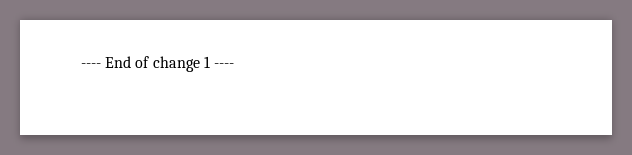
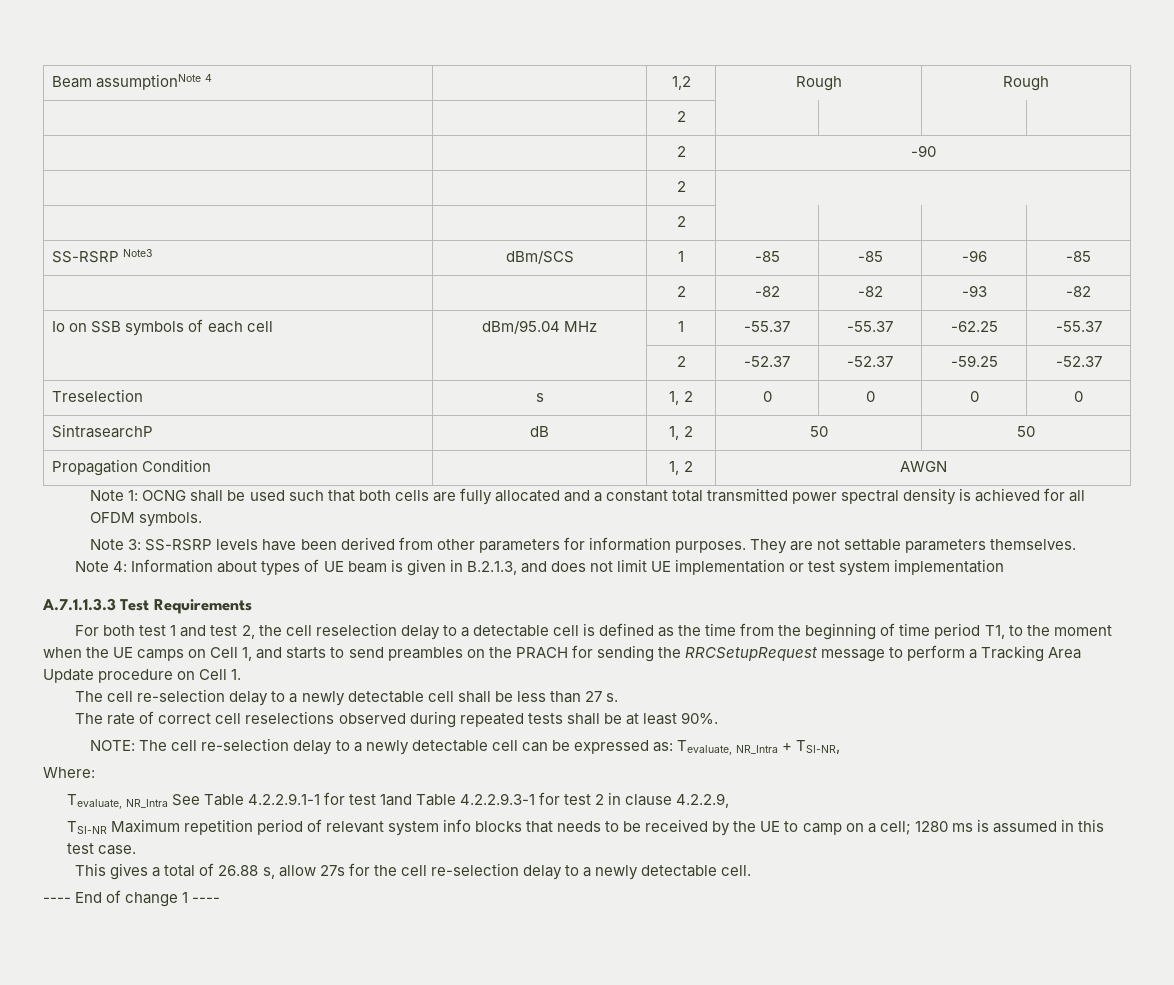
(81, 65) none -> [52,74,213,90] [671,76,691,90] [795,76,842,91] [1003,76,1049,91] [676,111,686,122] [676,146,686,157] [910,145,936,157] [676,181,686,192] [676,216,686,227] [52,249,153,263] [505,250,574,264] [678,251,684,262] [754,251,780,262] [857,251,883,262] [961,250,987,262] [1066,251,1091,262] [676,286,686,297] [754,286,780,297] [857,286,883,297] [961,285,987,297] [1066,286,1091,297] [52,319,273,336] [481,320,598,334] [678,321,684,332] [744,321,790,332] [847,321,893,332] [950,321,998,332] [1055,321,1102,332] [676,356,686,367] [744,356,790,367] [847,356,893,367] [950,355,998,367] [1055,356,1102,367] [52,389,144,402] [535,393,544,402] [669,391,693,405] [762,391,772,402] [865,391,875,402] [969,391,979,402] [1074,391,1083,402] [52,424,154,438] [530,426,549,437] [669,426,693,440] [809,426,828,437] [1017,426,1035,437] [52,459,212,476] [669,461,693,475] [899,461,947,472] [90,488,1086,505] [90,512,203,527] [90,537,1077,554] [75,559,1005,576] [42,598,252,614] [75,623,1112,640] [43,645,1082,662] [43,669,242,683] [75,689,618,706] [75,711,718,728] [90,738,841,755] [43,767,95,778] [66,792,730,809] [66,819,1104,836] [66,843,136,855] [75,863,752,880] Beam assumptionNote 4 | | 1,2 | Rough | Rough // | | 2 | | | | // | | 2 | -90 // | | 2 | // | | 2 | | | | // SS-RSRP Note3 | dBm/SCS | 1 | -85 | -85 | -96 | -85 // | | 2 | -82 | -82 | -93 | -82 // Io on SSB symbols of each cell | dBm/95.04 MHz | 1 | -55.37 | -55.37 | -62.25 | -55.37 // | | 2 | -52.37 | -52.37 | -59.25 | -52.37 // Treselection | s | 1, 2 | 0 | 0 | 0 | 0 // SintrasearchP | dB | 1, 2 | 50 | 50 // Propagation Condition | | 1, 2 | AWGN // Note 1: OCNG shall be used such that both cells are fully allocated and a constant total transmitted power spectral density is achieved for all OFDM symbols. // Note 3: SS-RSRP levels have been derived from other parameters for information purposes. They are not settable parameters themselves. // Note 4: Information about types of UE beam is given in B.2.1.3, and does not limit UE implementation or test system implementation // A.7.1.1.3.3 Test Requirements // For both test 1 and test 2, the cell reselection delay to a detectable cell is defined as the time from the beginning of time period T1, to the moment when the UE camps on Cell 1, and starts to send preambles on the PRACH for sending the RRCSetupRequest message to perform a Tracking Area Update procedure on Cell 1. // The cell re-selection delay to a newly detectable cell shall be less than 27 s. // The rate of correct cell reselections observed during repeated tests shall be at least 90%. // NOTE: The cell re-selection delay to a newly detectable cell can be expressed as: Tevaluate, NR_Intra + TSI-NR, // Where: // Tevaluate, NR_Intra See Table 4.2.2.9.1-1 for test 1and Table 4.2.2.9.3-1 for test 2 in clause 4.2.2.9, // TSI-NR Maximum repetition period of relevant system info blocks that needs to be received by the UE to camp on a cell; 1280 ms is assumed in this test case. // This gives a total of 26.88 s, allow 27s for the cell re-selection delay to a newly detectable cell. //

